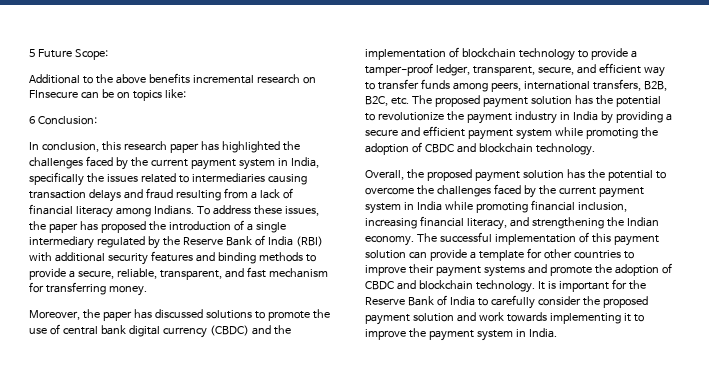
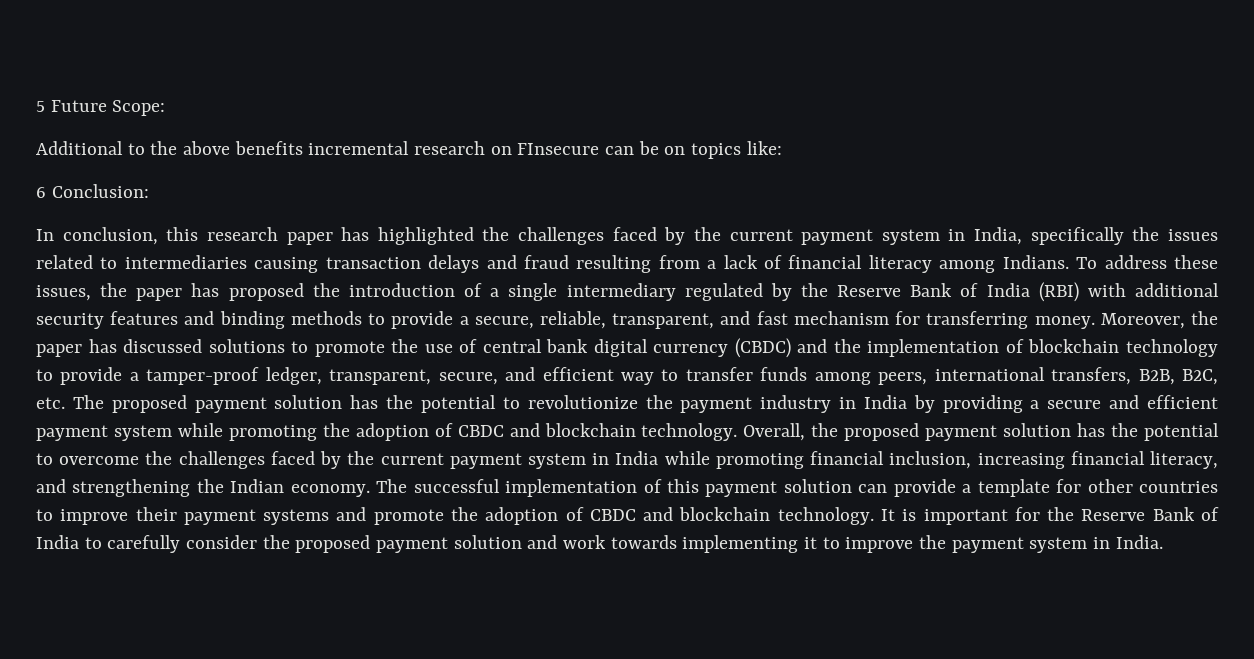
(147, 291) // -> (1095, 322) none
(595, 149) // -> (738, 432) none

